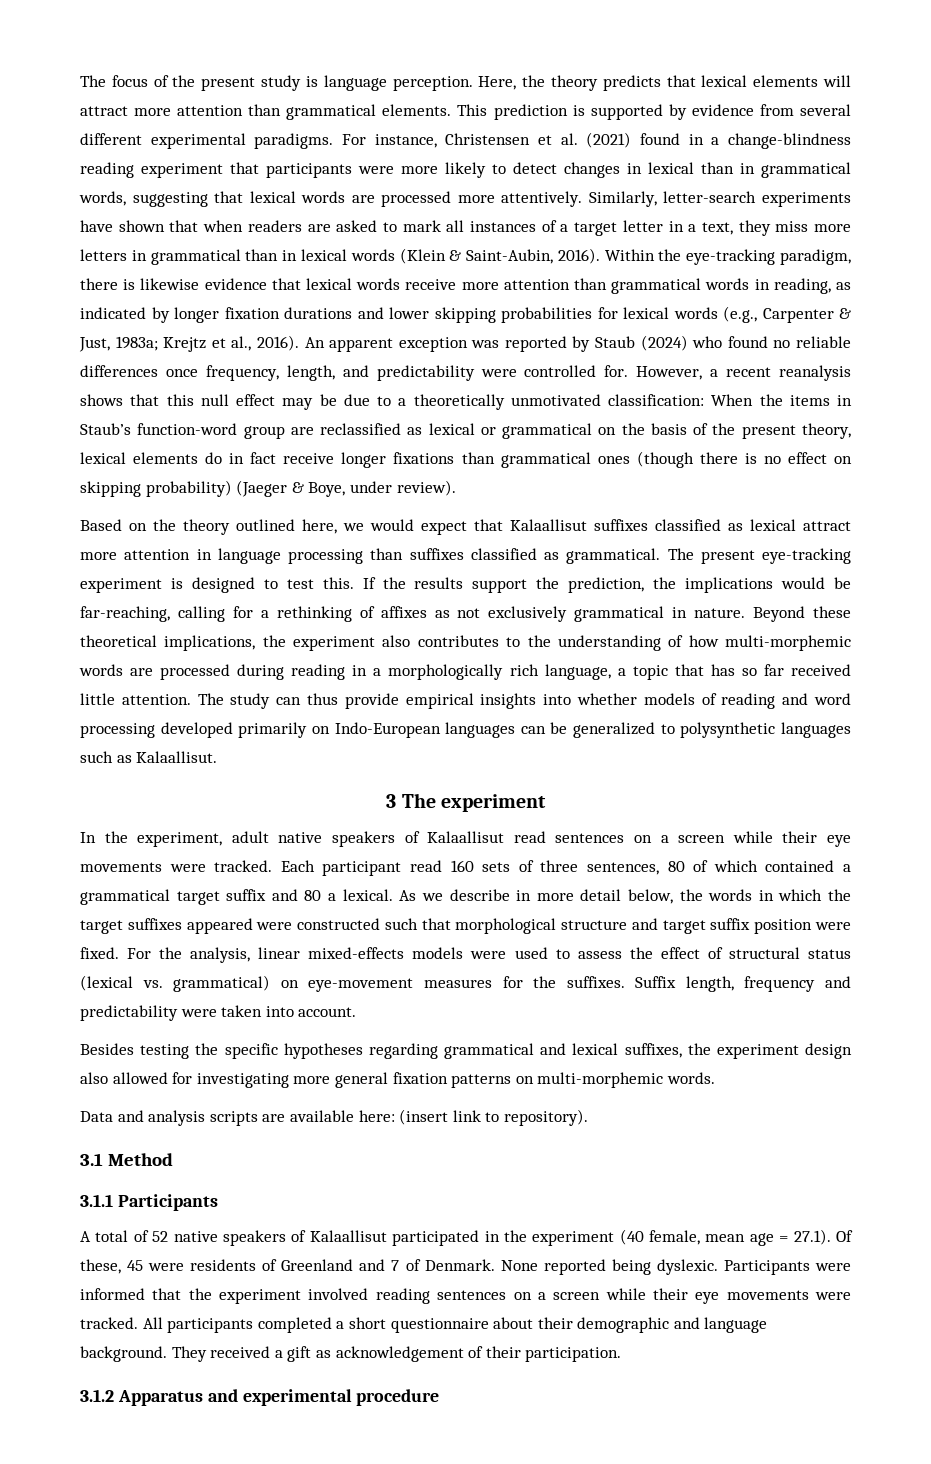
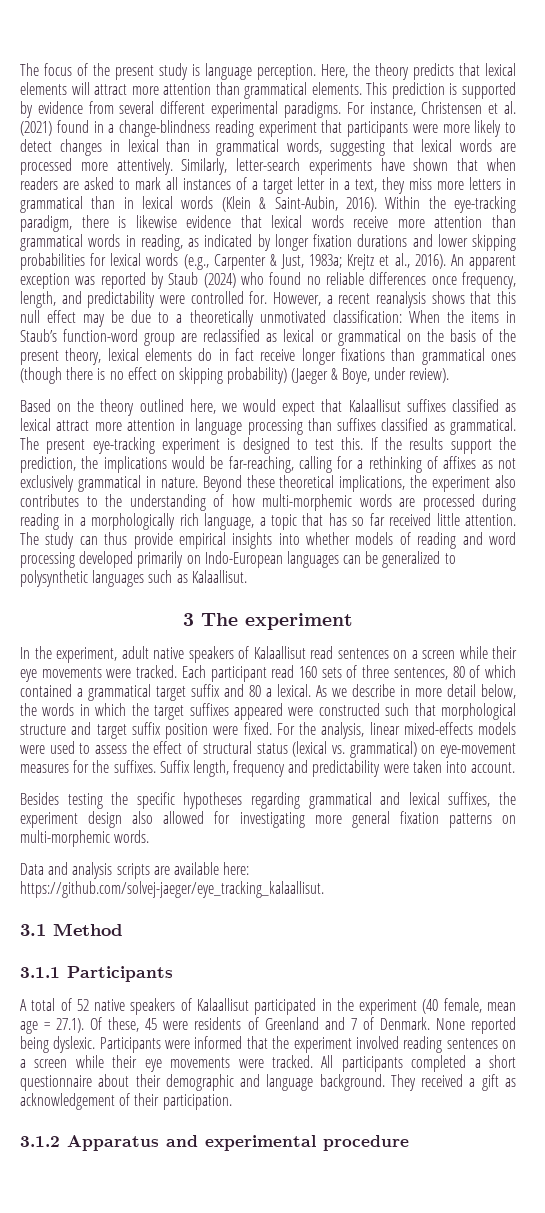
[399,1109,588,1126] (insert link to repository). -> [20,881,324,898] https://github.com/solvej-jaeger/eye_tracking_kalaallisut.

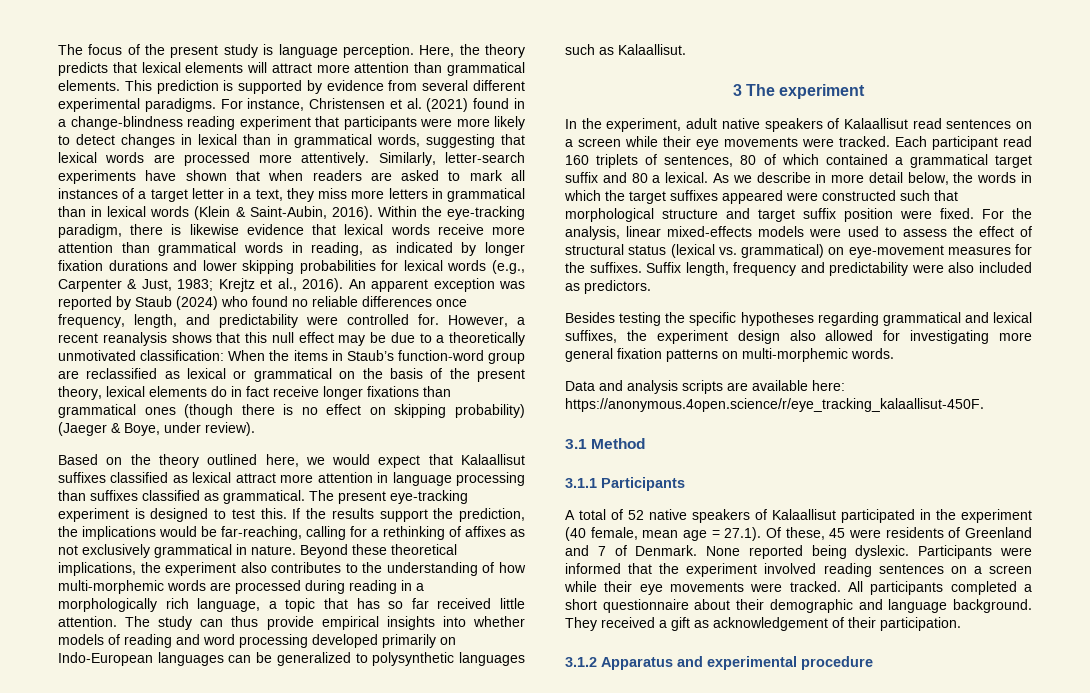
[309,254,343,268] 1983a; -> [177,279,214,291] 1983;
[321,665,390,678] sets of three -> [596,154,658,168] triplets of
[412,760,516,773] taken into account. -> [948,262,1032,273] [565,280,651,294] also included as predictors.
[20,881,324,898] https://github.com/solvej-jaeger/eye_tracking_kalaallisut. -> [565,398,984,412] https://anonymous.4open.science/r/eye_tracking_kalaallisut-450F.

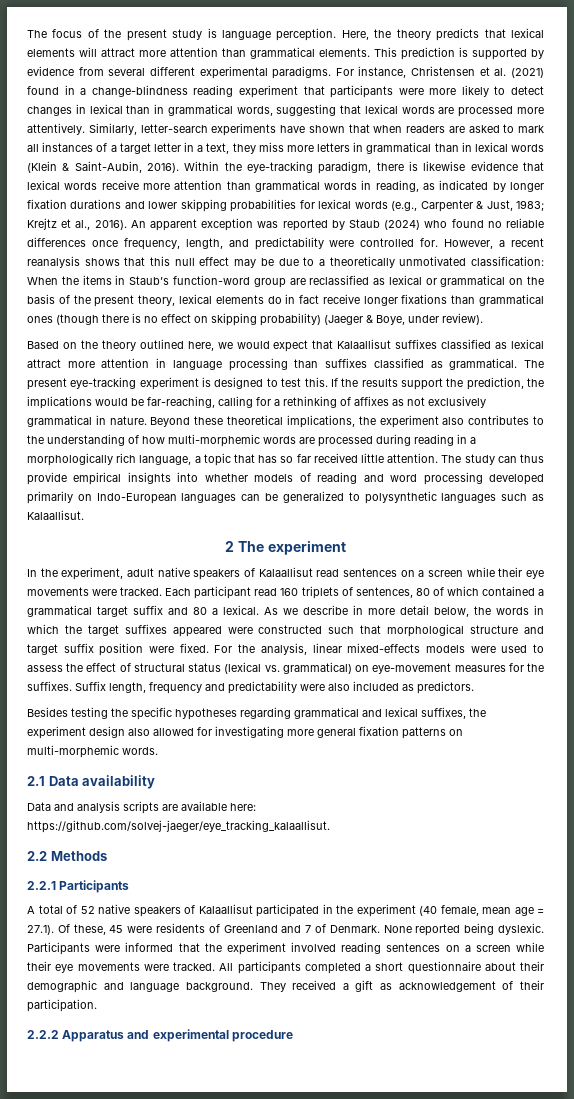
[732,84,742,96] 3 -> [225,541,235,552] 2
(894, 353) none -> [27,775,156,789] // 2.1 Data availability
[565,398,984,412] [565,438,646,449] [565,478,597,488] https://anonymous.4open.science/r/eye_tracking_kalaallisut-450F. // 3.1 Method // 3.1.1 -> [27,820,330,833] [27,851,107,861] [27,881,56,890] https://github.com/solvej-jaeger/eye_tracking_kalaallisut. // 2.2 Methods // 2.2.1
[565,657,597,667] 3.1.2 -> [27,1030,59,1039] 2.2.2

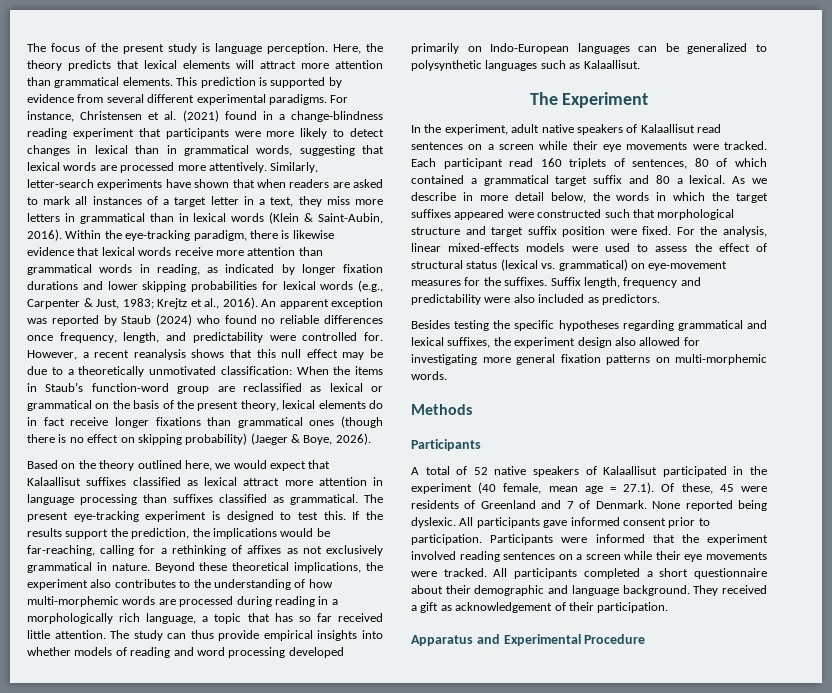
[408,313,483,325] under review). -> [335,433,371,445] 2026).
[225,540,346,555] 2 The experiment -> [529,92,649,108] The Experiment
[27,775,156,789] [27,801,256,814] [27,820,330,833] [27,851,47,861] 2.1 Data availability // Data and analysis scripts are available here: https://github.com/solvej-jaeger/eye_tracking_kalaallisut. // 2.2 -> (447, 375) none
[27,881,56,890] 2.2.1 -> (472, 409) none
(545, 929) none -> [459,517,710,528] [411,534,482,545] All participants gave informed consent prior to participation.
[27,1030,59,1039] 2.2.2 -> (669, 607) none
[152,1029,293,1042] experimental procedure -> [503,634,646,646] Experimental Procedure

